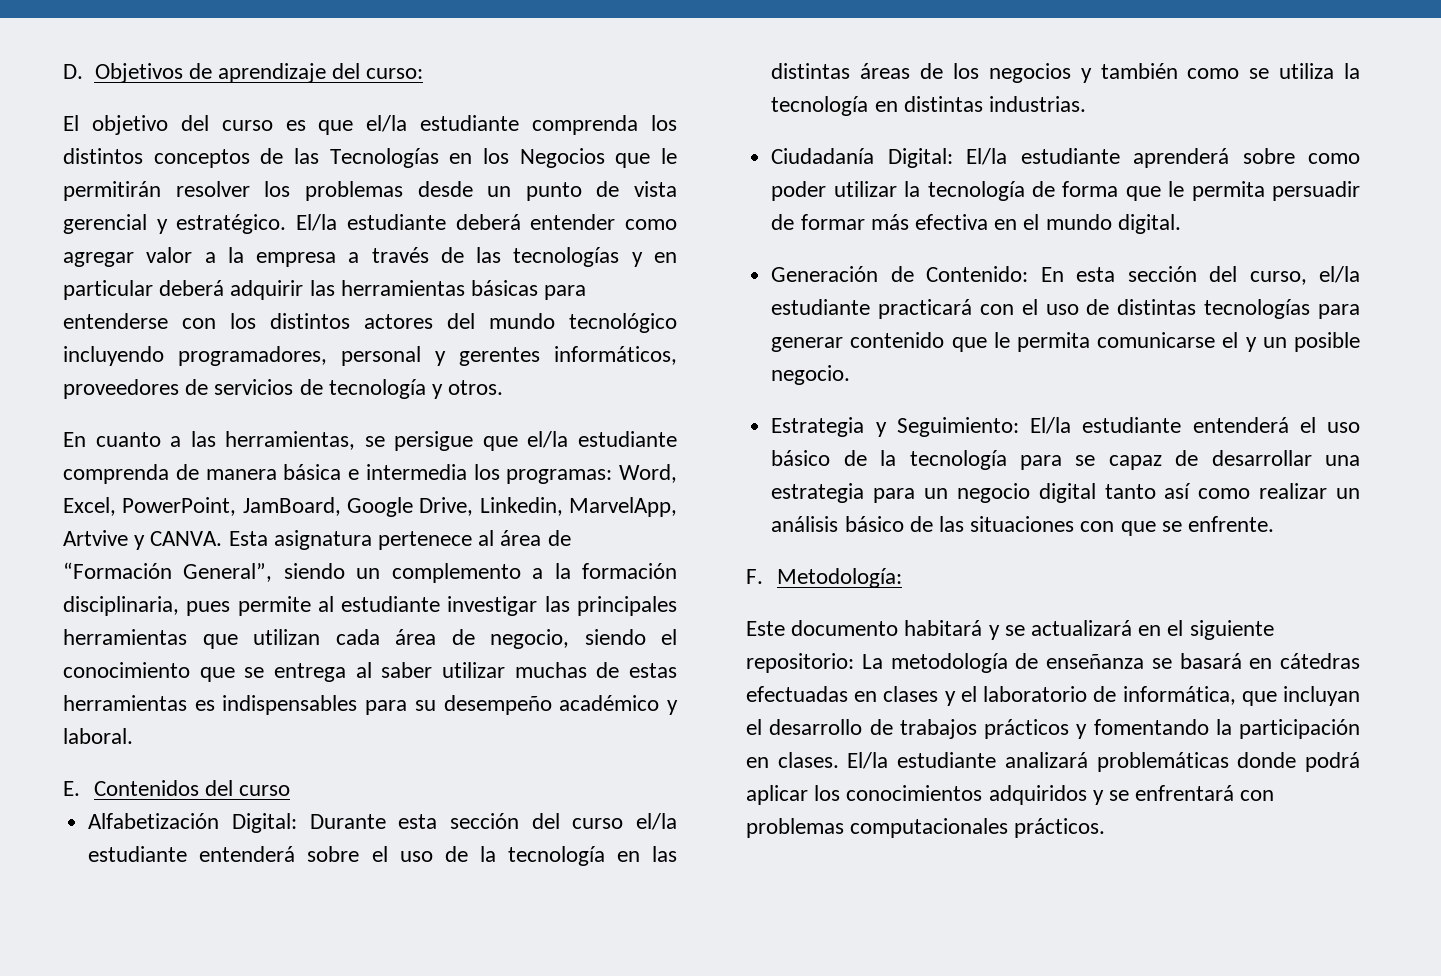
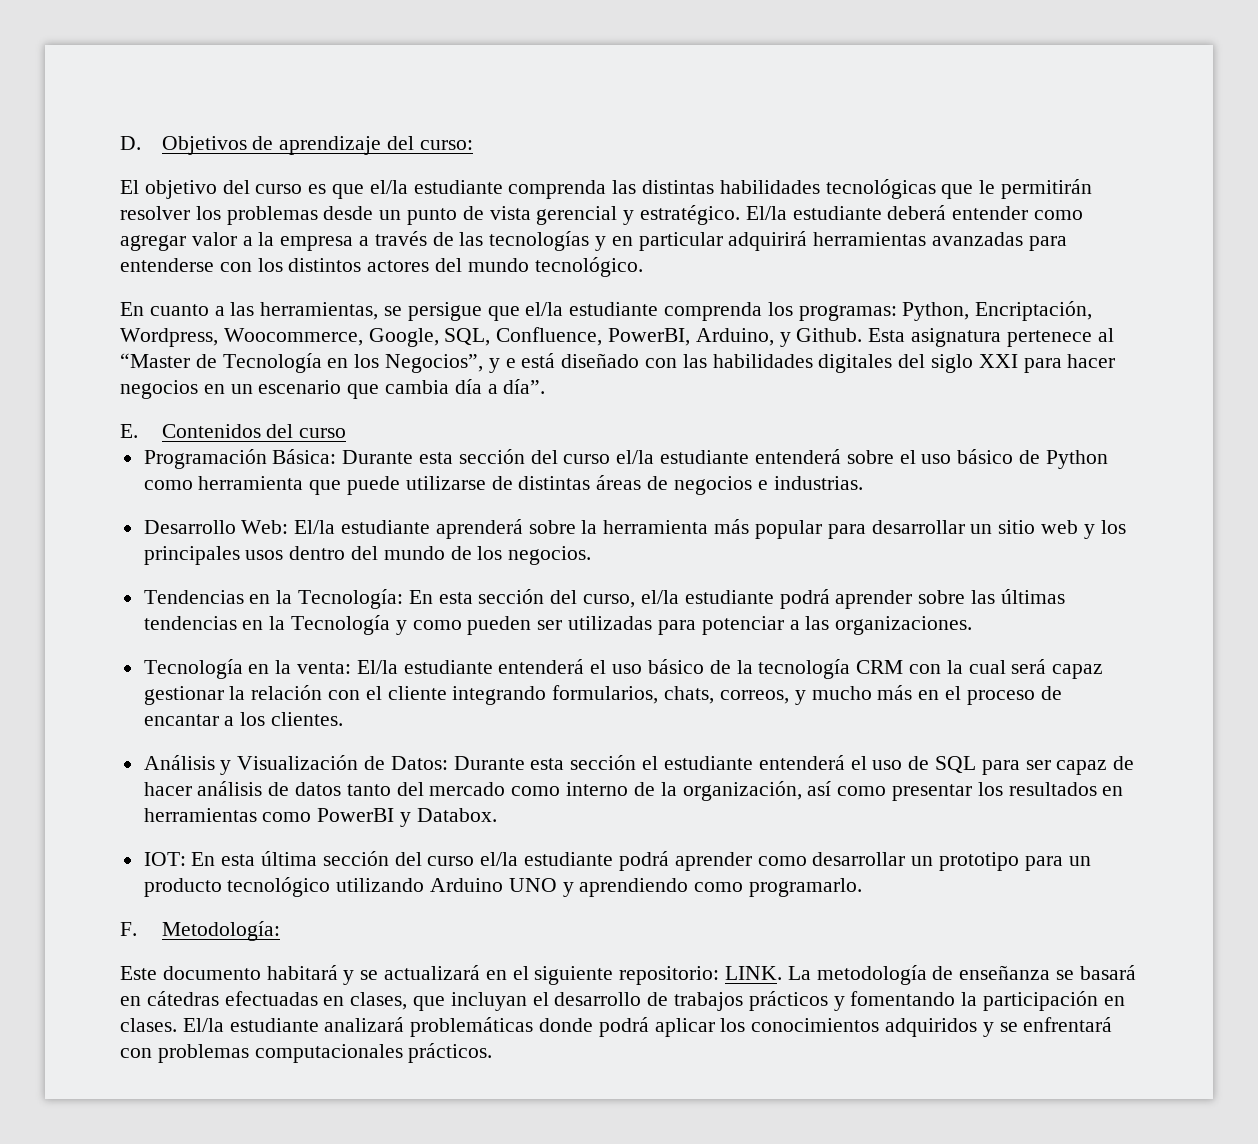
[651,115,678,131] [63,148,605,168] los distintos conceptos de las Tecnologías en los Negocios -> [612,179,936,199] las distintas habilidades tecnológicas
[159,280,539,300] deberá adquirir las herramientas básicas -> [728,231,1024,251] adquirirá herramientas avanzadas
[569,313,677,333] [63,346,677,366] [63,379,504,399] tecnológico incluyendo programadores, personal y gerentes informáticos, proveedores de servicios de tecnología y otros. -> [534,257,643,277] tecnológico.
[175,464,677,484] [63,497,677,517] [63,530,571,550] [63,562,678,583] [63,596,677,616] [63,629,677,649] [63,662,677,682] [63,695,678,715] [63,728,133,744] de manera básica e intermedia los programas: Word, Excel, PowerPoint, JamBoard, Google Drive, Linkedin, MarvelApp, Artvive y CANVA. Esta asignatura pertenece al área de “Formación General”, siendo un complemento a la formación disciplinaria, pues permite al estudiante investigar las principales herramientas que utilizan cada área de negocio, siendo el conocimiento que se entrega al saber utilizar muchas de estas herramientas es indispensables para su desempeño académico y laboral. -> [767,301,1093,321] [120,327,1114,347] [120,353,1116,373] [120,379,546,399] los programas: Python, Encriptación, Wordpress, Woocommerce, Google, SQL, Confluence, PowerBI, Arduino, y Github. Esta asignatura pertenece al “Master de Tecnología en los Negocios”, y e está diseñado con las habilidades digitales del siglo XXI para hacer negocios en un escenario que cambia día a día”.
[88,813,297,833] Alfabetización Digital: -> [143,449,337,469] Programación Básica:
[444,846,677,866] [771,63,1360,83] [771,96,983,116] de la tecnología en las distintas áreas de los negocios y también como se utiliza la tecnología en distintas -> [957,449,1108,469] [143,475,768,495] básico de Python como herramienta que puede utilizarse de distintas áreas de negocios e
[771,148,953,168] Ciudadanía Digital: -> [143,520,289,534] Desarrollo Web:
[1308,153,1360,164] [771,181,1360,201] [771,214,1181,234] [771,266,1029,282] como poder utilizar la tecnología de forma que le permita persuadir de formar más efectiva en el mundo digital. // Generación de Contenido: -> [581,519,1126,539] [143,546,592,565] [143,589,404,609] la herramienta más popular para desarrollar un sitio web y los principales usos dentro del mundo de los negocios. // Tendencias en la Tecnología:
[878,299,1360,319] [771,332,1360,352] [771,365,851,385] [771,417,1019,437] practicará con el uso de distintas tecnologías para generar contenido que le permita comunicarse el y un posible negocio. // Estrategia y Seguimiento: -> [779,589,1065,609] [143,615,973,635] [143,659,352,679] podrá aprender sobre las últimas tendencias en la Tecnología y como pueden ser utilizadas para potenciar a las organizaciones. // Tecnología en la venta:
[1019,450,1360,470] [771,483,1360,503] [771,516,1274,536] para se capaz de desarrollar una estrategia para un negocio digital tanto así como realizar un análisis básico de las situaciones con que se enfrente. -> [856,659,1104,679] [143,685,1062,705] [143,712,344,726] [143,755,1135,775] [143,781,1124,801] [143,808,497,827] [143,851,1091,871] [143,877,863,897] CRM con la cual será capaz gestionar la relación con el cliente integrando formularios, chats, correos, y mucho más en el proceso de encantar a los clientes. // Análisis y Visualización de Datos: Durante esta sección el estudiante entenderá el uso de SQL para ser capaz de hacer análisis de datos tanto del mercado como interno de la organización, así como presentar los resultados en herramientas como PowerBI y Databox. // IOT: En esta última sección del curso el/la estudiante podrá aprender como desarrollar un prototipo para un producto tecnológico utilizando Arduino UNO y aprendiendo como programarlo.
(854, 663) none -> [725,966,783,980] LINK.
[883,686,1236,706] clases y el laboratorio de informática, -> [350,992,408,1010] clases,

